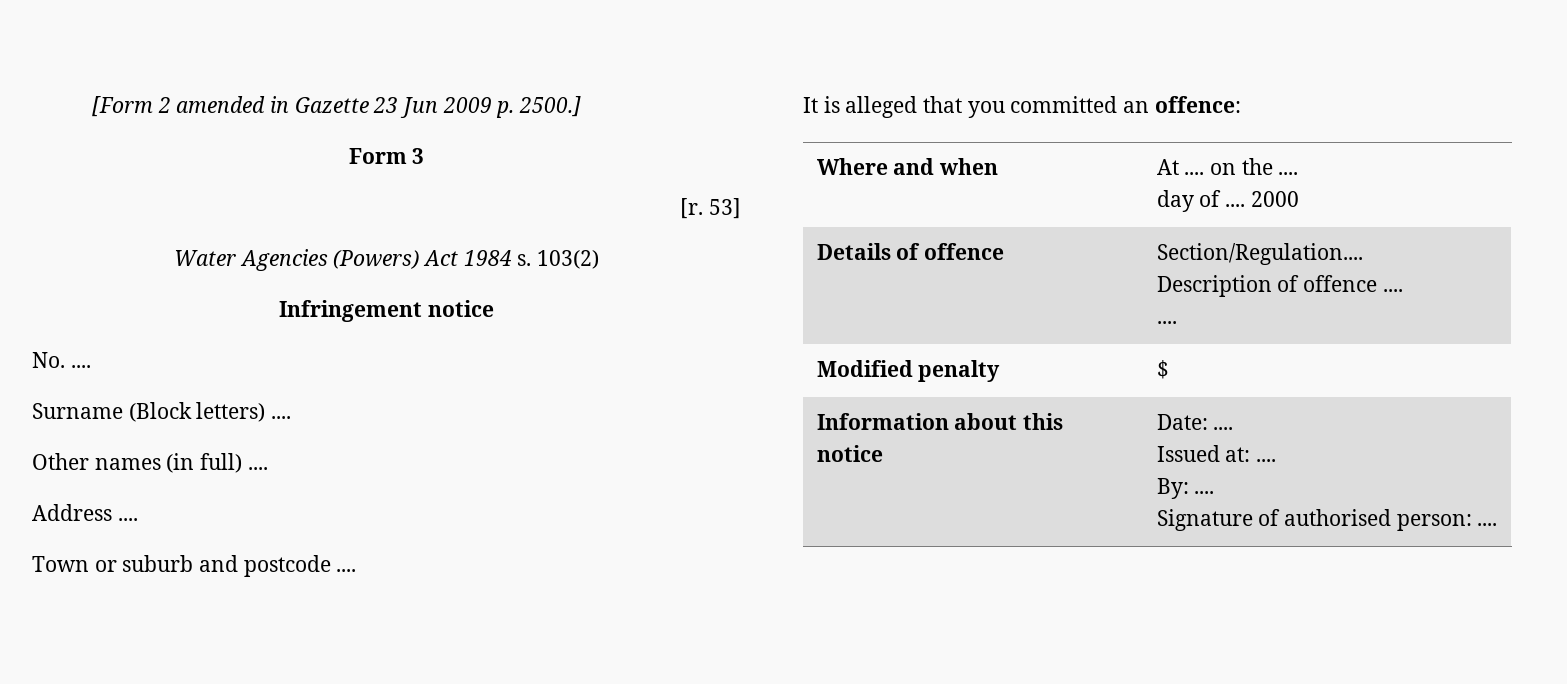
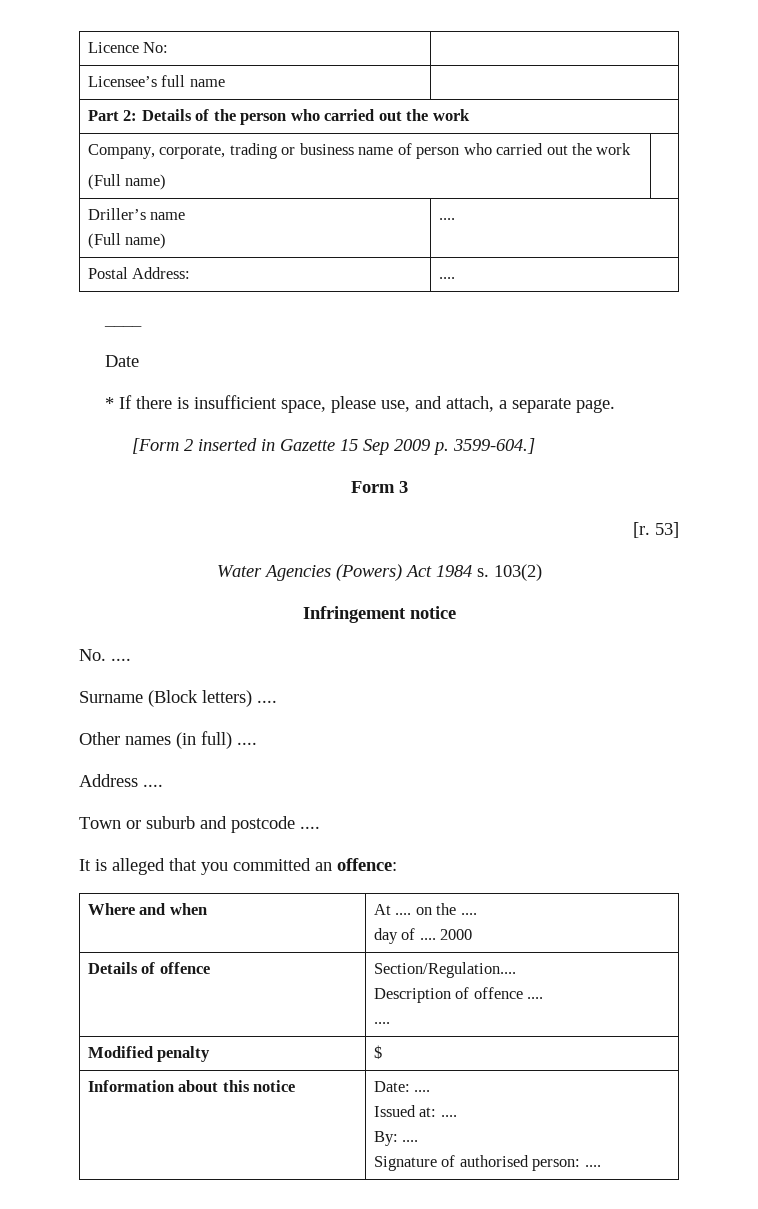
(91, 106) none -> [88,42,169,53] [88,75,225,87] [88,109,470,125] [88,143,632,159] [88,174,167,190] [88,208,186,220] [88,233,167,249] [439,218,456,220] [88,267,191,279] [439,277,456,279] [104,325,143,327] [105,355,140,367] [105,395,616,413] Licence No: | // Licensee’s full name | // Part 2: Details of the person who carried out the work // Company, corporate, trading or business name of person who carried out the work // (Full name) | // Driller’s name // (Full name) | .... // Postal Address: | .... // ____ // Date // * If there is insufficient space, please use, and attach, a separate page. //
[176,96,266,113] amended -> [197,438,257,451] inserted
[373,97,438,118] 23 Jun -> [339,439,389,455] 15 Sep
[518,96,581,117] 2500.] -> [452,438,535,454] 3599-604.]

